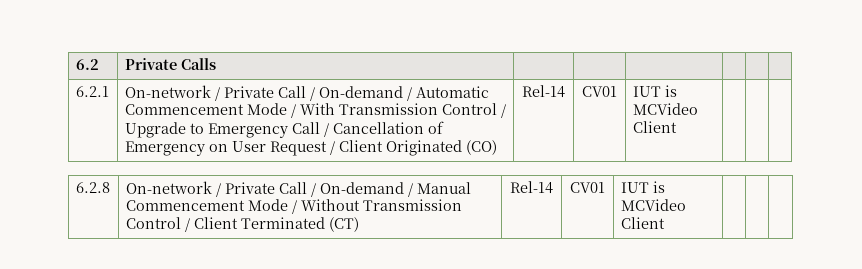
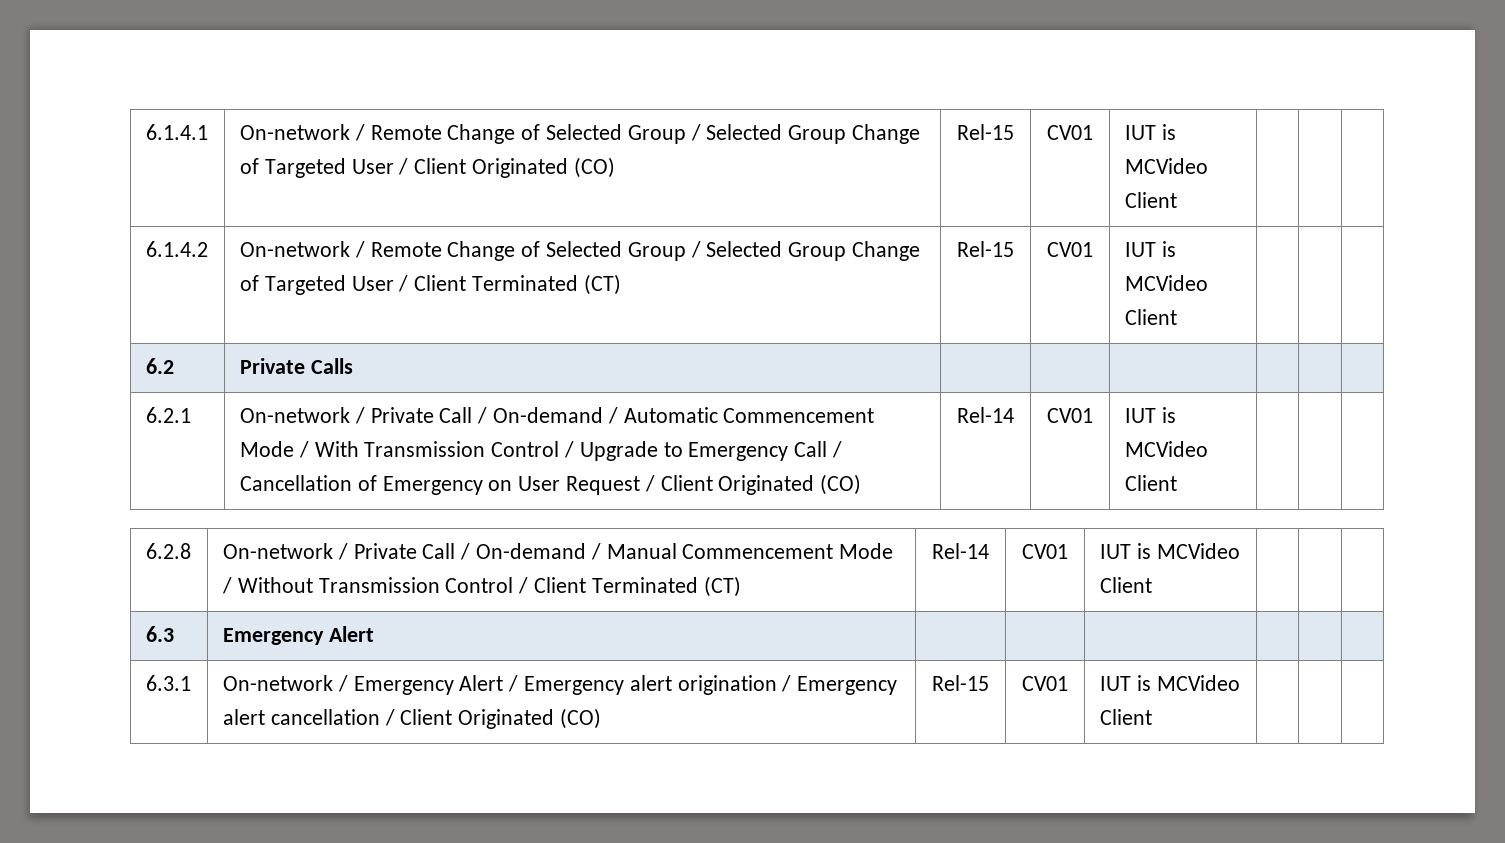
(75, 64) none -> [145,124,208,140] [239,124,920,144] [239,157,615,178] [957,124,1014,140] [1047,125,1093,140] [1124,124,1176,140] [1124,158,1208,174] [1124,192,1177,208] [145,241,208,257] [239,241,920,261] [239,274,621,295] [957,241,1014,257] [1047,242,1093,257] [1124,241,1176,257] [1124,275,1208,291] [1124,309,1177,325] 6.1.4.1 | On-network / Remote Change of Selected Group / Selected Group Change of Targeted User / Client Originated (CO) | Rel-15 | CV01 | IUT is MCVideo Client | | | // 6.1.4.2 | On-network / Remote Change of Selected Group / Selected Group Change of Targeted User / Client Terminated (CT) | Rel-15 | CV01 | IUT is MCVideo Client | | | //
(665, 223) none -> [145,626,174,642] [222,626,374,645] [145,675,191,691] [222,675,898,695] [222,708,601,729] [932,675,989,691] [1022,676,1068,691] [1099,675,1240,691] [1099,709,1152,725] // 6.3 | Emergency Alert | | | | | | // 6.3.1 | On-network / Emergency Alert / Emergency alert origination / Emergency alert cancellation / Client Originated (CO) | Rel-15 | CV01 | IUT is MCVideo Client | | |

